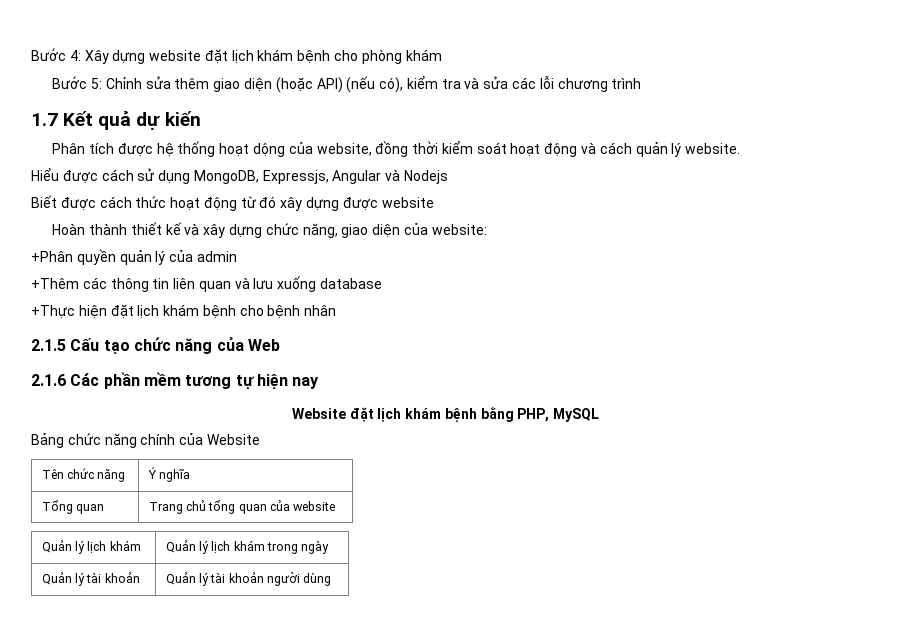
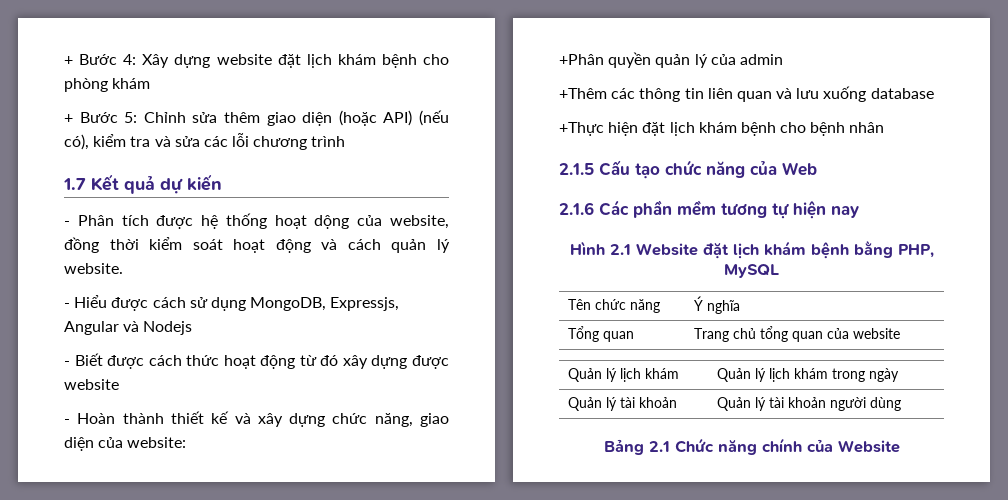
(31, 54) none -> [64,56,73,65] +
(442, 55) none -> [64,114,73,123] +
(201, 118) none -> [64,221,70,226] -
(741, 148) none -> [64,303,70,308] -
(449, 177) none -> [64,361,70,366] -
(434, 202) none -> [64,419,70,424] -
(320, 383) none -> [569,241,631,255] Hình 2.1
[31,433,260,448] // Bảng chức năng chính của Website -> (779, 271) none
(332, 579) none -> [603,438,900,455] // Bảng 2.1 Chức năng chính của Website

